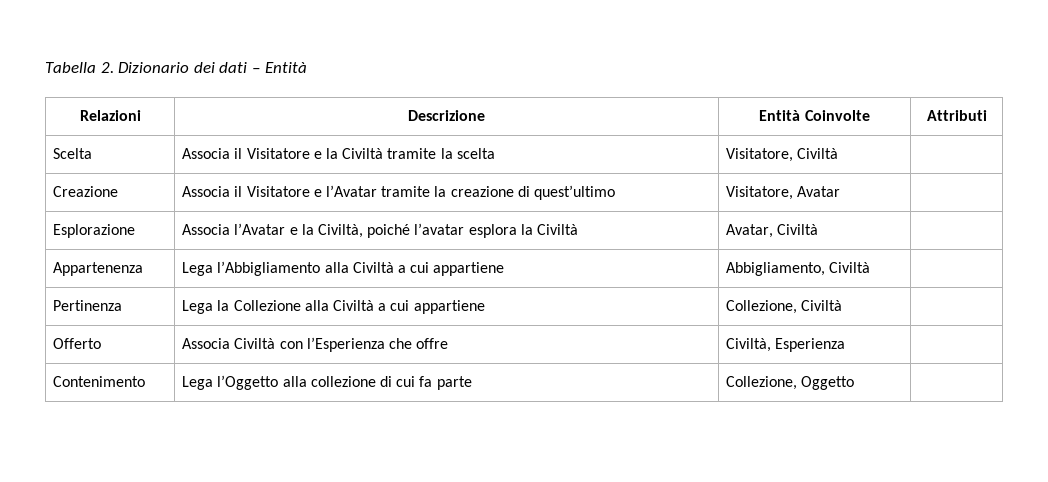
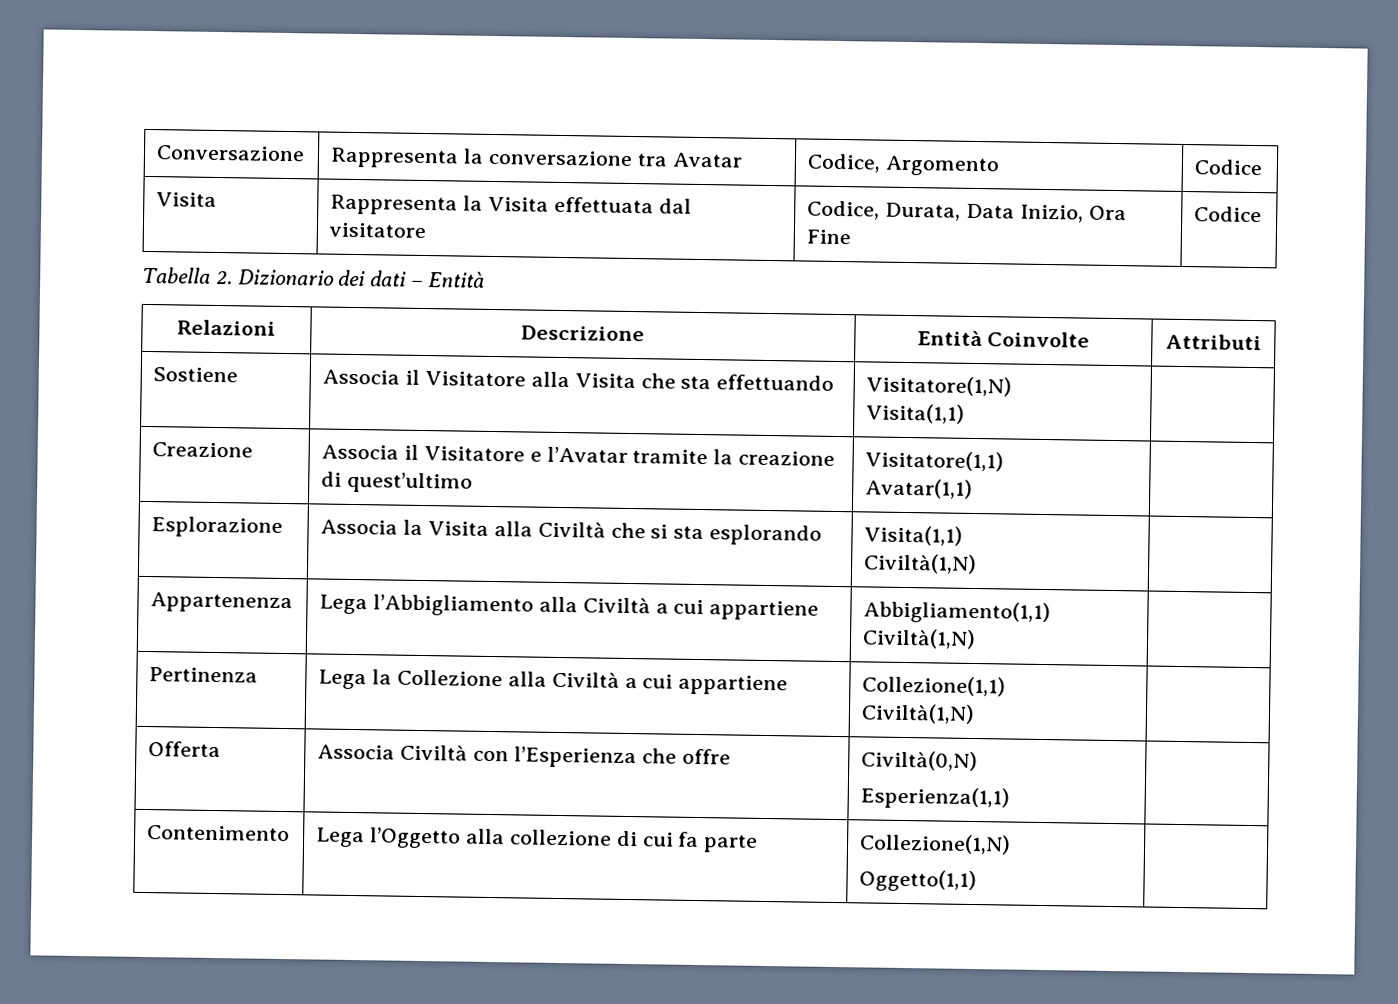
(45, 67) none -> [156,145,306,162] [330,147,743,169] [807,153,1001,177] [1194,159,1264,176] [156,192,218,207] [330,194,692,216] [329,222,427,239] [807,200,1127,223] [806,229,852,245] [1194,206,1263,223] Conversazione | Rappresenta la conversazione tra Avatar | Codice, Argomento | Codice // Visita | Rappresenta la Visita effettuata dal visitatore | Codice, Durata, Data Inizio, Ora Fine | Codice //
[53,148,93,159] [182,148,495,159] [726,148,839,162] Scelta | Associa il Visitatore e la Civiltà tramite la scelta | Visitatore, Civiltà -> [153,367,239,383] [322,369,835,391] [866,375,1013,397] [866,403,966,424] Sostiene | Associa il Visitatore alla Visita che sta effettuando | Visitatore(1,N) // Visita(1,1)
[726,186,841,200] Visitatore, Avatar -> [865,450,1005,472] [865,478,974,499] Visitatore(1,1) // Avatar(1,1)
[234,223,578,238] [726,224,819,238] l’Avatar e la Civiltà, poiché l’avatar esplora la Civiltà | Avatar, Civiltà -> [403,519,822,546] [864,525,964,546] [863,553,978,575] la Visita alla Civiltà che si sta esplorando | Visita(1,1) // Civiltà(1,N)
[726,262,871,276] Abbigliamento, Civiltà -> [863,600,1052,625] [862,628,977,650] Abbigliamento(1,1) Civiltà(1,N)
[726,300,843,314] [53,338,102,349] Collezione, Civiltà | // Offerto -> [862,675,1007,697] [861,703,976,725] [148,741,222,758] Collezione(1,1) // Civiltà(1,N) | // Offerta
[726,338,846,352] Civiltà, Esperienza -> [861,750,979,772] [860,786,1011,810] Civiltà(0,N) // Esperienza(1,1)
[726,376,855,390] Collezione, Oggetto -> [859,833,1012,855] [859,869,978,893] Collezione(1,N) // Oggetto(1,1)

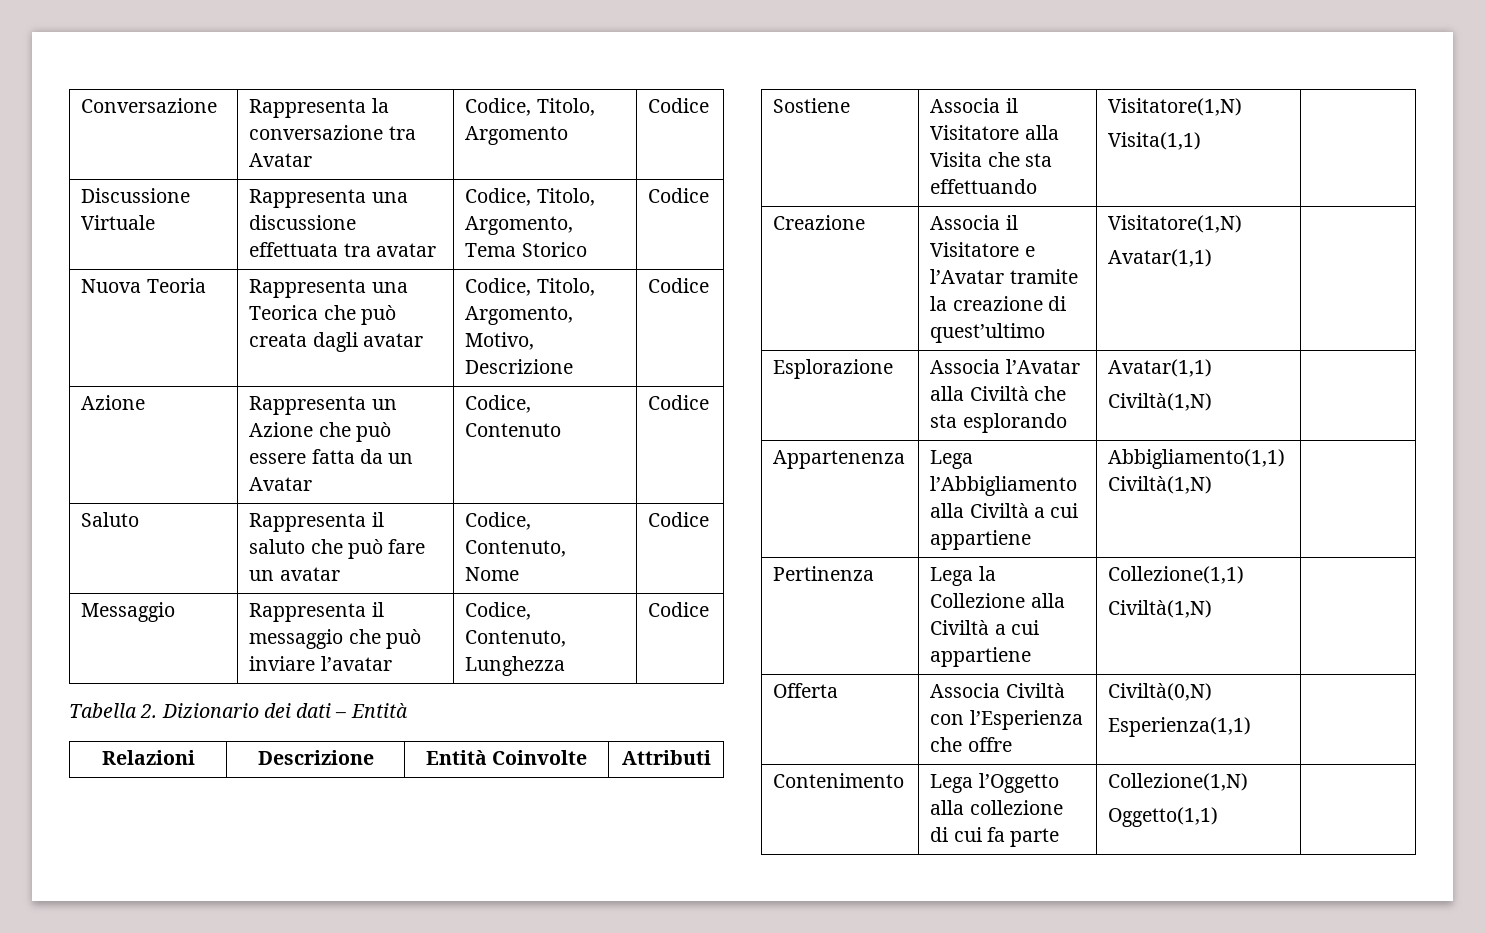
(882, 163) none -> [536,98,595,116] Titolo,
[156,192,218,207] [330,194,692,216] [329,222,427,239] [807,200,1127,223] [806,229,852,245] Visita | Rappresenta la Visita effettuata dal visitatore | Codice, Durata, Data Inizio, Ora Fine -> [81,188,191,203] [81,215,156,230] [249,189,408,208] [249,215,357,230] [249,242,436,257] [465,188,595,206] [465,216,574,235] [465,242,587,257] [648,188,710,203] [81,278,206,293] [249,279,408,298] [249,305,396,325] [249,332,423,352] [465,278,595,296] [465,306,574,325] [465,332,535,350] [465,359,574,374] [648,278,710,293] [81,395,146,410] [249,396,397,415] [249,422,391,442] [249,449,414,464] [249,477,313,491] [465,395,532,413] [465,423,562,437] [648,395,710,410] [81,512,140,527] [249,512,384,532] [249,539,426,559] [249,567,340,581] [465,512,532,530] [465,540,567,557] [465,567,520,581] [648,512,710,527] [81,602,176,622] [249,602,384,622] [249,629,421,649] [249,656,392,671] [465,602,532,620] [465,630,567,647] [465,656,566,676] Discussione Virtuale | Rappresenta una discussione effettuata tra avatar | Codice, Titolo, Argomento, Tema Storico | Codice // Nuova Teoria | Rappresenta una Teorica che può creata dagli avatar | Codice, Titolo, Argomento, Motivo, Descrizione | Codice // Azione | Rappresenta un Azione che può essere fatta da un Avatar | Codice, Contenuto | Codice // Saluto | Rappresenta il saluto che può fare un avatar | Codice, Contenuto, Nome | Codice // Messaggio | Rappresenta il messaggio che può inviare l’avatar | Codice, Contenuto, Lunghezza
[865,450,1005,472] Visitatore(1,1) -> [1108,215,1243,233] Visitatore(1,N)
[403,519,490,536] la Visita -> [1005,359,1080,374] l’Avatar
[650,524,669,539] si -> (1066, 393) none
[864,525,964,546] Visita(1,1) -> [1108,359,1213,377] Avatar(1,1)

